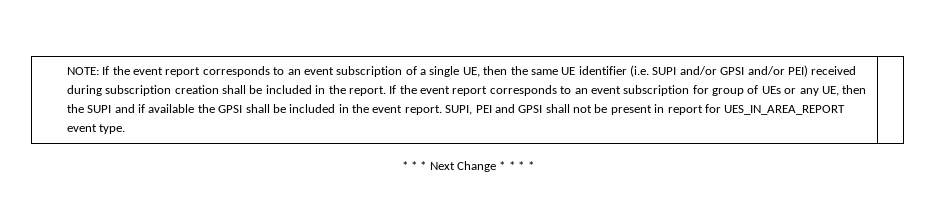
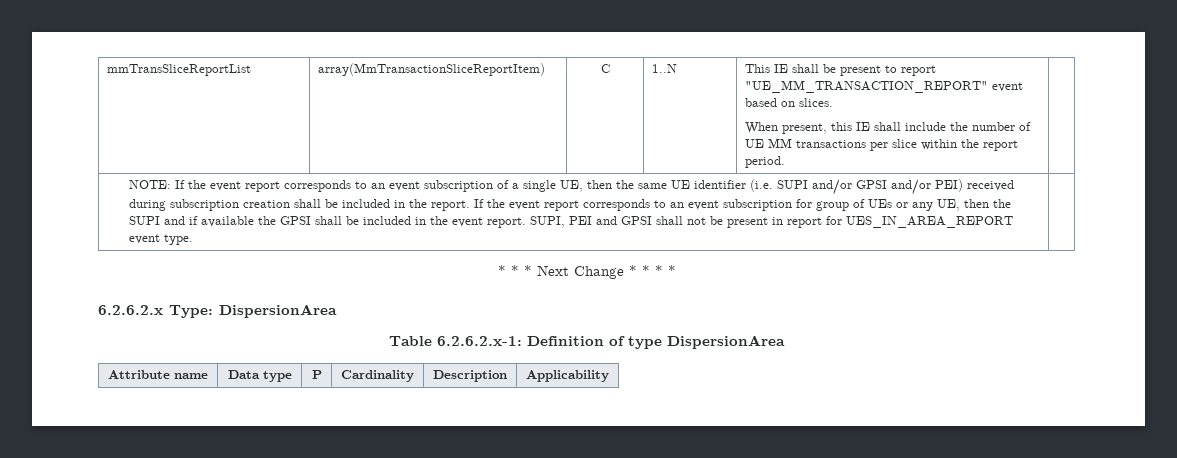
(66, 71) none -> [107,64,252,76] [318,63,546,76] [600,64,610,73] [652,64,678,73] [745,64,937,76] [745,80,1024,93] [745,98,834,107] [745,122,1032,134] [745,138,1019,151] [745,156,786,168] mmTransSliceReportList | array(MmTransactionSliceReportItem) | C | 1..N | This IE shall be present to report "UE_MM_TRANSACTION_REPORT" event based on slices. // When present, this IE shall include the number of UE MM transactions per slice within the report period. | //
(534, 165) none -> [98,304,337,318] [389,335,785,349] [108,370,208,379] [227,370,292,382] [311,370,322,379] [341,370,414,382] [433,370,507,382] [526,370,609,382] // 6.2.6.2.x Type: DispersionArea // Table 6.2.6.2.x-1: Definition of type DispersionArea // Attribute name | Data type | P | Cardinality | Description | Applicability

